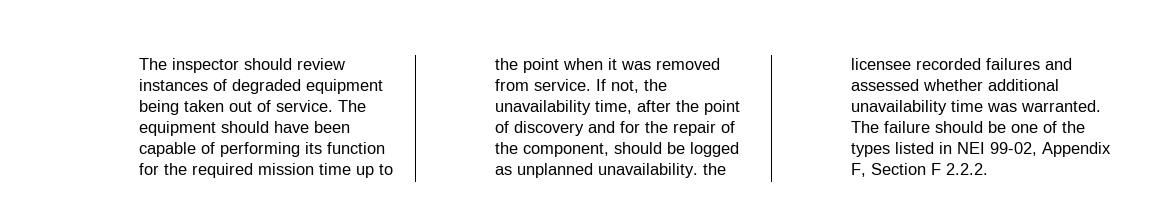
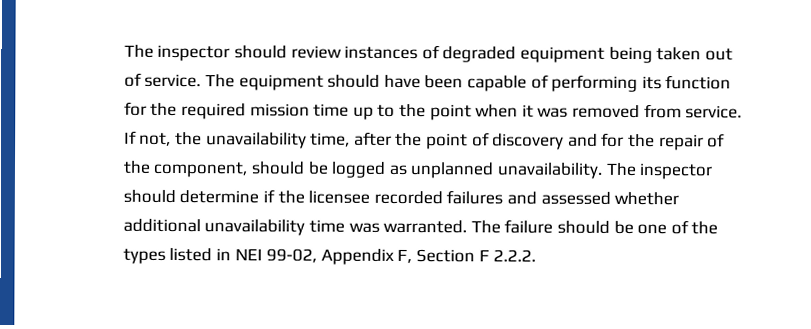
(699, 170) none -> [605,162,714,180] [122,189,276,204] The inspector should determine if

